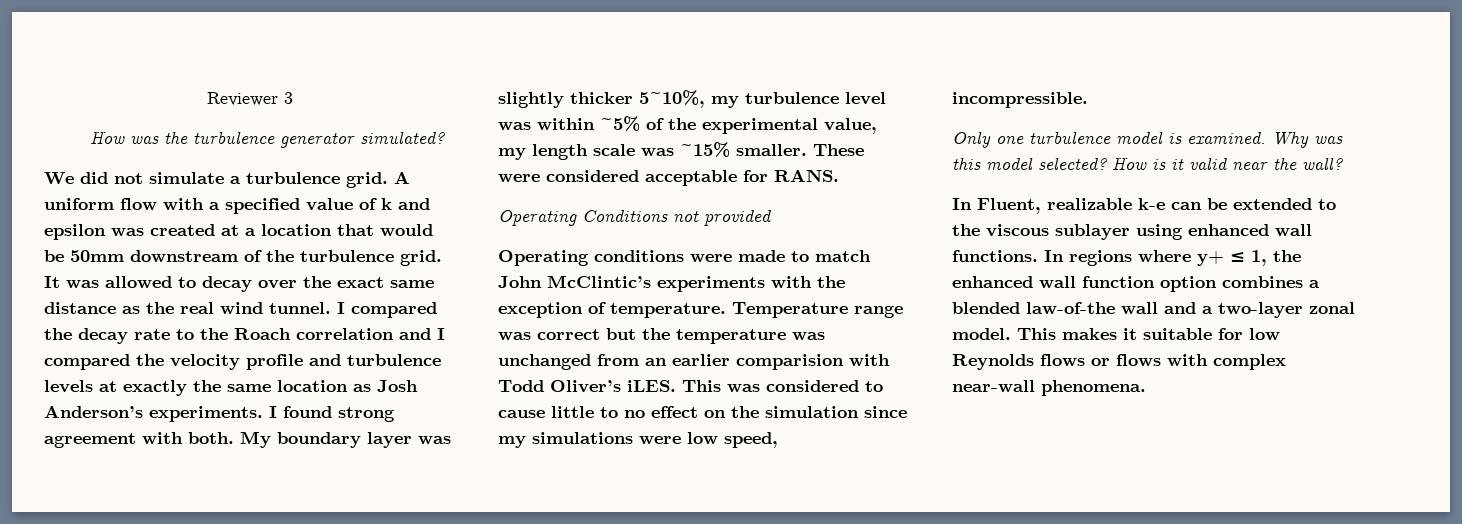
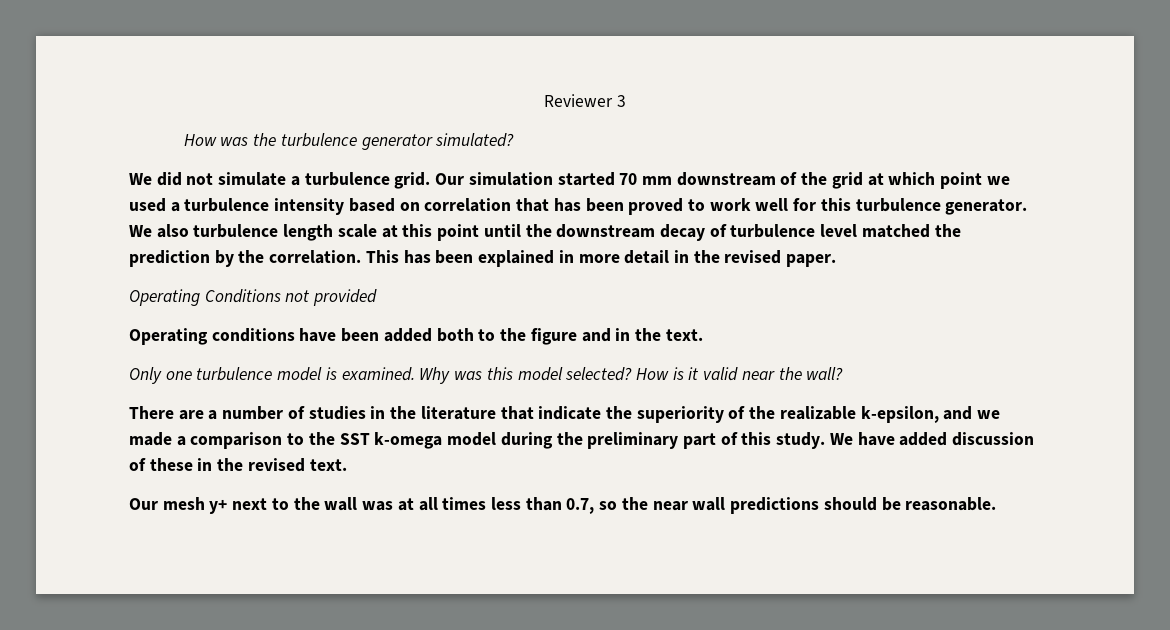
[394,171,410,184] [44,198,430,214] [44,224,433,240] [44,250,442,266] [44,276,434,292] [44,302,437,318] [44,328,445,344] [44,354,441,370] [44,380,418,396] [44,405,395,422] [44,431,451,448] [498,90,886,108] [498,116,877,134] [498,142,864,160] [498,169,839,186] A uniform flow with a specified value of k and epsilon was created at a location that would be 50mm downstream of the turbulence grid. It was allowed to decay over the exact same distance as the real wind tunnel. I compared the decay rate to the Roach correlation and I compared the velocity profile and turbulence levels at exactly the same location as Josh Anderson’s experiments. I found strong agreement with both. My boundary layer was slightly thicker 5~10%, my turbulence level was within ~5% of the experimental value, my length scale was ~15% smaller. These were considered acceptable for RANS. -> [435,172,1010,189] [129,198,1028,215] [129,224,961,241] [129,250,837,267] Our simulation started 70 mm downstream of the grid at which point we used a turbulence intensity based on correlation that has been proved to work well for this turbulence generator. We also turbulence length scale at this point until the downstream decay of turbulence level matched the prediction by the correlation. This has been explained in more detail in the revised paper.
[690,250,871,262] [498,275,845,292] [498,302,903,318] [498,328,825,344] [498,354,890,370] [498,380,883,393] [498,406,907,418] [498,432,778,448] [952,92,1088,108] were made to match John McClintic’s experiments with the exception of temperature. Temperature range was correct but the temperature was unchanged from an earlier comparision with Todd Oliver’s iLES. This was considered to cause little to no effect on the simulation since my simulations were low speed, incompressible. -> [299,328,703,345] have been added both to the figure and in the text.
[952,198,1336,214] [952,224,1312,240] [952,250,1301,266] [952,276,1320,292] [952,302,1355,318] [952,328,1280,340] [952,354,1286,370] [952,380,1146,396] In Fluent, realizable k-e can be extended to the viscous sublayer using enhanced wall functions. In regions where y+ ≤ 1, the enhanced wall function option combines a blended law-of-the wall and a two-layer zonal model. This makes it suitable for low Reynolds flows or flows with complex near-wall phenomena. -> [129,406,1001,423] [129,432,1035,449] [129,458,347,472] [129,497,997,514] There are a number of studies in the literature that indicate the superiority of the realizable k-epsilon, and we made a comparison to the SST k-omega model during the preliminary part of this study. We have added discussion of these in the revised text. // Our mesh y+ next to the wall was at all times less than 0.7, so the near wall predictions should be reasonable.

